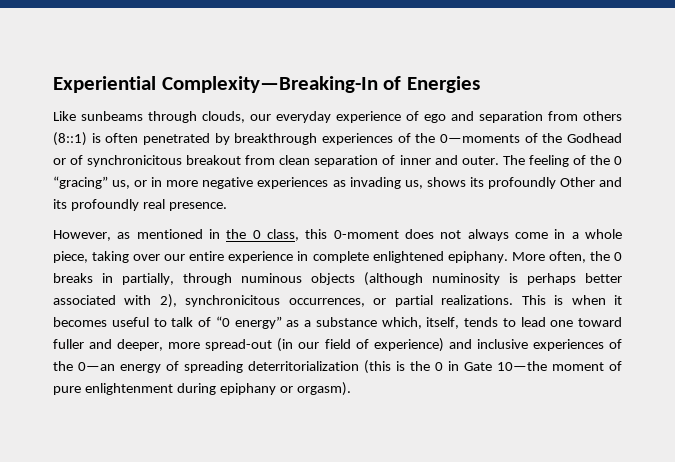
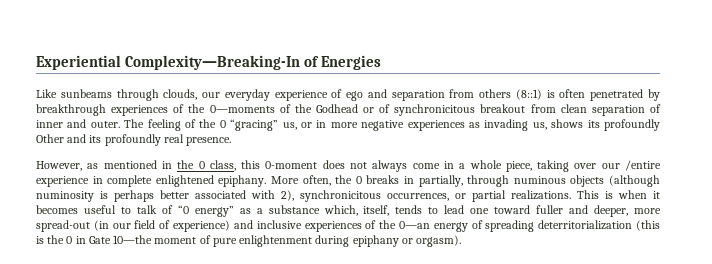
[189,251,225,261] entire -> [625,160,661,171] /entire

